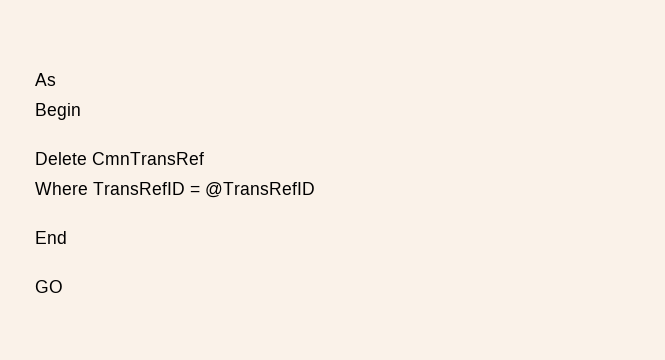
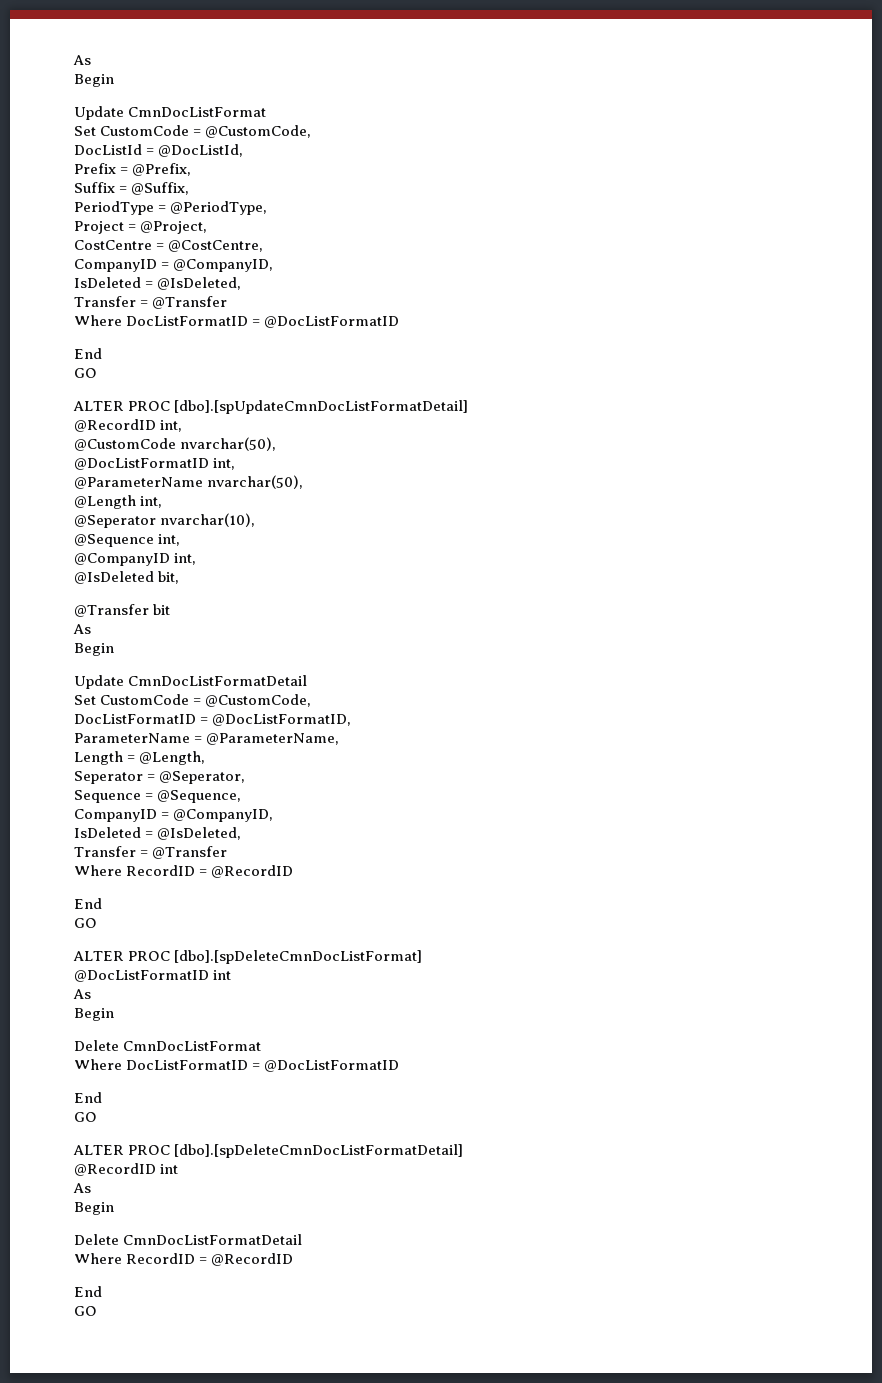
[35,73,56,86] [35,103,81,120] [35,152,204,165] [35,182,315,198] [35,231,67,244] [35,280,63,293] As // Begin // Delete CmnTransRef // Where TransRefID = @TransRefID // End // GO -> [73,55,91,65] [74,74,114,87] [74,106,267,120] [74,125,312,138] [74,144,244,157] [74,163,192,176] [74,182,190,195] [74,201,268,215] [74,221,208,234] [74,240,264,252] [74,259,274,272] [74,277,242,290] [74,296,228,309] [74,315,400,328] [74,348,102,359] [74,368,97,378] [73,400,469,414] [74,419,183,432] [74,437,277,451] [74,458,236,470] [74,475,304,489] [74,495,163,509] [74,513,256,528] [74,534,181,547] [74,553,197,566] [74,571,180,584] [74,604,171,617] [73,624,91,634] [74,643,114,656] [74,675,308,689] [74,694,312,707] [74,714,352,726] [74,733,340,745] [74,751,206,765] [74,771,246,784] [74,790,242,803] [74,809,274,822] [74,827,242,840] [74,846,228,859] [74,865,294,878] [74,898,102,909] [74,918,97,928] [73,950,423,964] [74,970,232,982] [73,989,91,999] [74,1008,114,1021] [74,1040,262,1051] [74,1059,400,1072] [74,1092,102,1103] [74,1112,97,1122] [73,1144,464,1158] [74,1163,179,1176] [73,1183,91,1193] [74,1202,114,1215] [74,1234,303,1245] [74,1253,294,1266] [74,1286,102,1297] [74,1306,97,1316] As // Begin // Update CmnDocListFormat // Set CustomCode = @CustomCode, // DocListId = @DocListId, // Prefix = @Prefix, // Suffix = @Suffix, // PeriodType = @PeriodType, // Project = @Project, // CostCentre = @CostCentre, // CompanyID = @CompanyID, // IsDeleted = @IsDeleted, // Transfer = @Transfer // Where DocListFormatID = @DocListFormatID // End // GO // ALTER PROC [dbo].[spUpdateCmnDocListFormatDetail] // @RecordID int, // @CustomCode nvarchar(50), // @DocListFormatID int, // @ParameterName nvarchar(50), // @Length int, // @Seperator nvarchar(10), // @Sequence int, // @CompanyID int, // @IsDeleted bit, // @Transfer bit // As // Begin // Update CmnDocListFormatDetail // Set CustomCode = @CustomCode, // DocListFormatID = @DocListFormatID, // ParameterName = @ParameterName, // Length = @Length, // Seperator = @Seperator, // Sequence = @Sequence, // CompanyID = @CompanyID, // IsDeleted = @IsDeleted, // Transfer = @Transfer // Where RecordID = @RecordID // End // GO // ALTER PROC [dbo].[spDeleteCmnDocListFormat] // @DocListFormatID int // As // Begin // Delete CmnDocListFormat // Where DocListFormatID = @DocListFormatID // End // GO // ALTER PROC [dbo].[spDeleteCmnDocListFormatDetail] // @RecordID int // As // Begin // Delete CmnDocListFormatDetail // Where RecordID = @RecordID // End // GO

